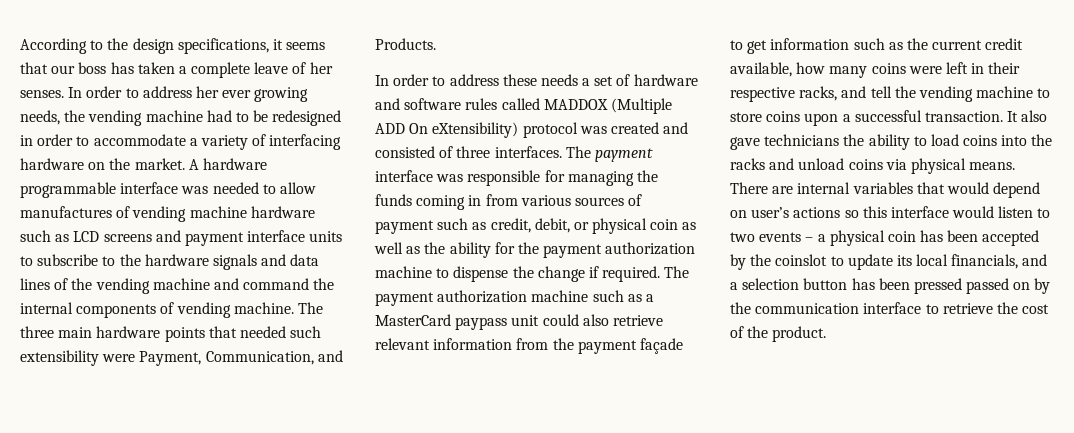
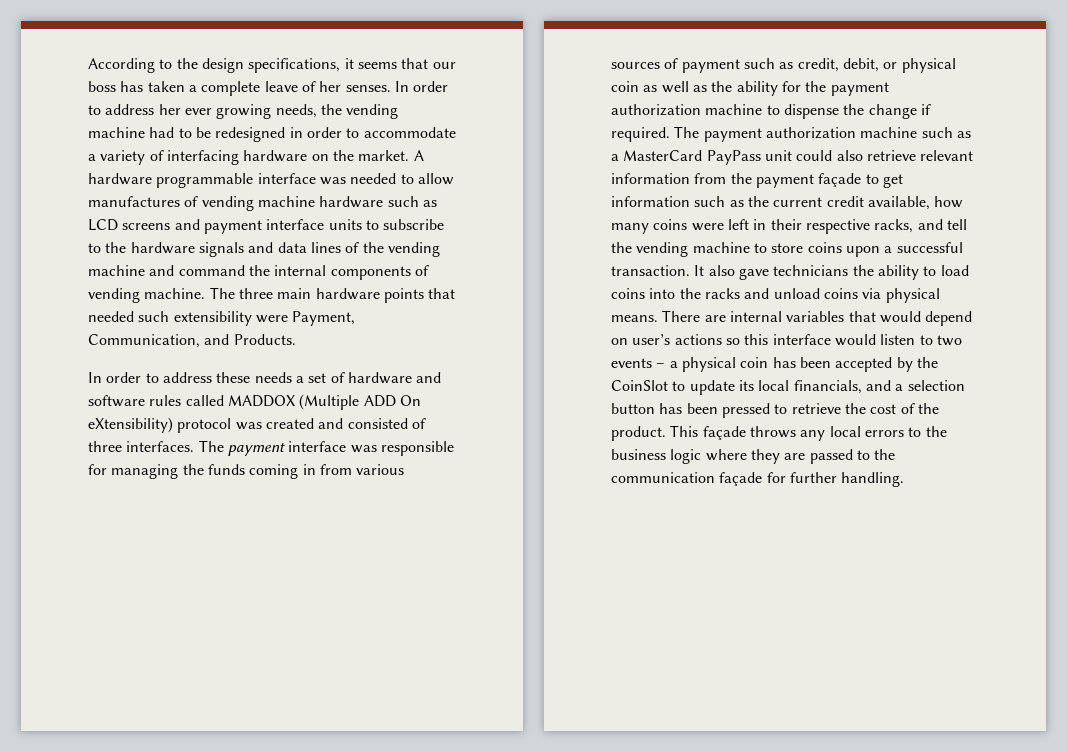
[455,317,508,330] paypass -> [706,150,761,165] PayPass
[775,254,828,266] coinslot -> [611,380,668,391] CoinSlot
[966,278,1051,294] [730,302,922,314] passed on by the communication interface -> (770, 410) none
(827, 334) none -> [670,425,947,441] [611,449,896,464] [611,472,905,487] This façade throws any local errors to the business logic where they are passed to the communication façade for further handling.

